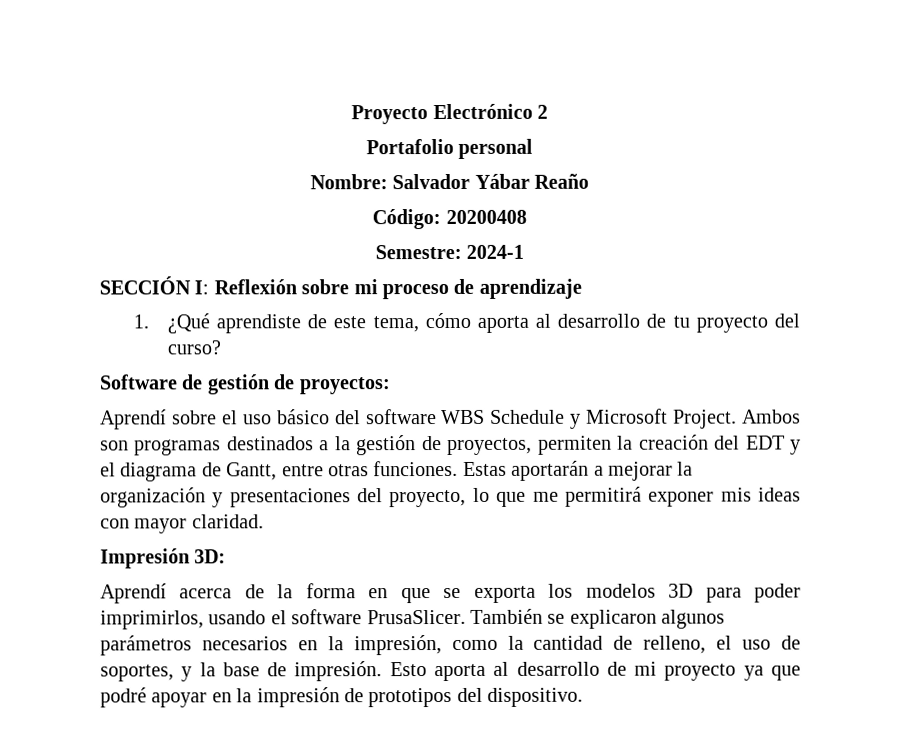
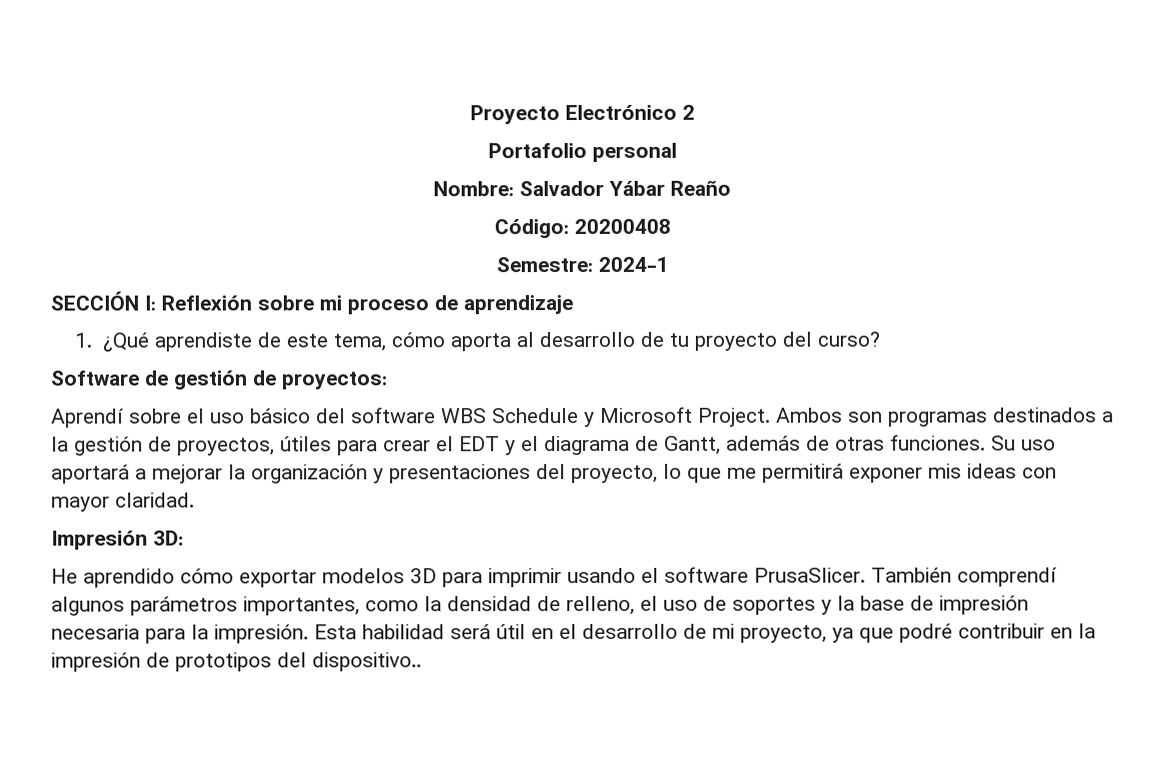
[537,434,741,455] permiten la creación del -> [280,436,454,456] útiles para crear el
[281,460,590,481] entre otras funciones. Estas aportarán -> [726,434,1056,451] [51,464,130,484] además de otras funciones. Su uso aportará
[100,583,574,604] Aprendí acerca de la forma en que se exporta los -> [51,568,317,588] He aprendido cómo exportar
[753,583,801,603] [100,610,204,630] poder imprimirlos, -> [488,568,562,588] imprimir
[547,609,726,629] [100,635,442,656] se explicaron algunos parámetros necesarios en la impresión, -> [957,567,1058,587] [51,596,360,616] comprendí algunos parámetros importantes,
[533,635,604,650] cantidad -> [447,596,532,612] densidad
[100,664,174,682] soportes, -> [732,596,816,615] soportes
[294,661,510,682] impresión. Esto aporta al -> [939,595,1029,615] [51,624,577,644] impresión necesaria para la impresión. Esta habilidad será útil en el
[664,663,737,681] proyecto -> [740,624,827,643] proyecto,
[151,692,208,708] apoyar -> [958,623,1045,639] contribuir
[487,687,584,707] dispositivo. -> [312,652,422,672] dispositivo..

